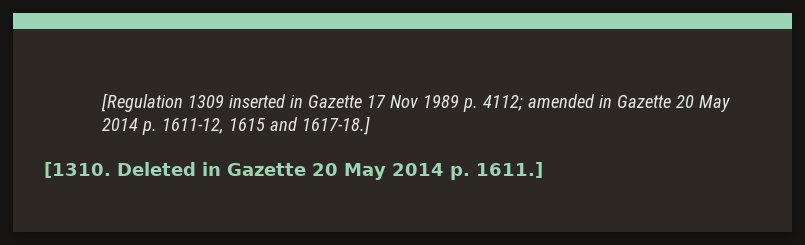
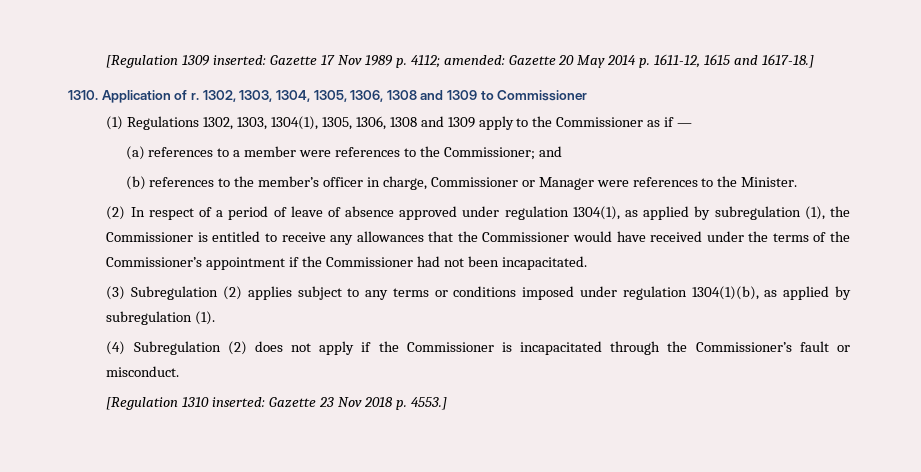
[229,94,304,108] inserted in -> [213,55,267,65] inserted:
[528,94,613,108] amended in -> [443,55,505,65] amended:
[44,162,543,180] [1310. Deleted in Gazette 20 May 2014 p. 1611.] -> [68,90,588,103] [106,116,692,130] [125,146,562,160] [125,176,798,190] [106,206,851,220] [106,231,851,245] [106,256,587,270] [106,286,852,300] [106,311,216,325] [106,341,851,355] [106,366,180,377] [106,397,447,410] 1310. Application of r. 1302, 1303, 1304, 1305, 1306, 1308 and 1309 to Commissioner // (1) Regulations 1302, 1303, 1304(1), 1305, 1306, 1308 and 1309 apply to the Commissioner as if — // (a) references to a member were references to the Commissioner; and // (b) references to the member’s officer in charge, Commissioner or Manager were references to the Minister. // (2) In respect of a period of leave of absence approved under regulation 1304(1), as applied by subregulation (1), the Commissioner is entitled to receive any allowances that the Commissioner would have received under the terms of the Commissioner’s appointment if the Commissioner had not been incapacitated. // (3) Subregulation (2) applies subject to any terms or conditions imposed under regulation 1304(1)(b), as applied by subregulation (1). // (4) Subregulation (2) does not apply if the Commissioner is incapacitated through the Commissioner’s fault or misconduct. // [Regulation 1310 inserted: Gazette 23 Nov 2018 p. 4553.]

